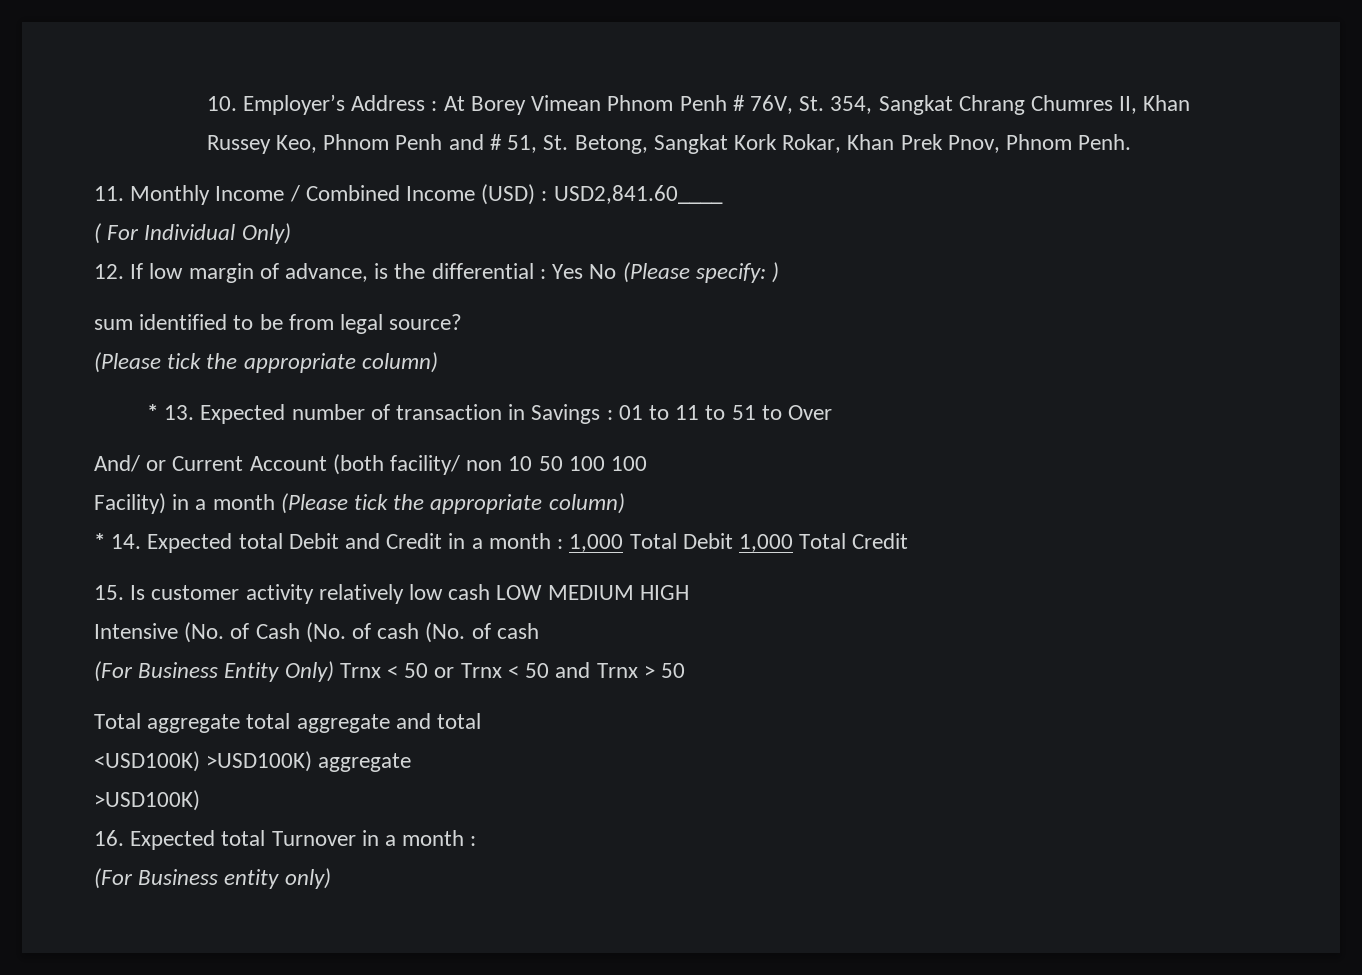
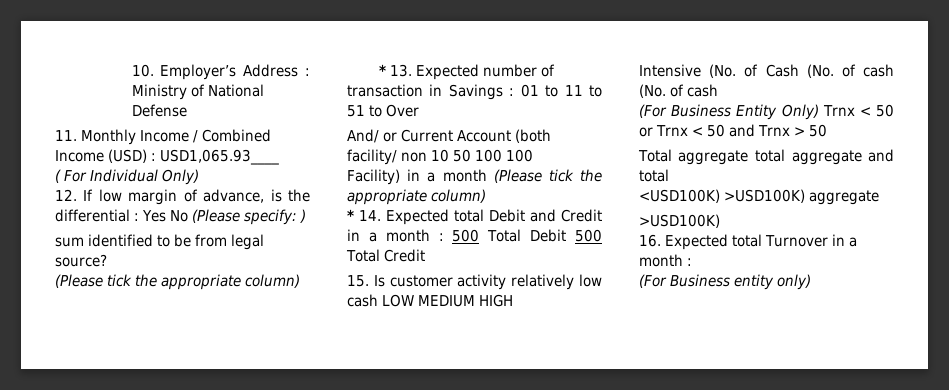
[443,95,1191,115] [206,134,1132,154] At Borey Vimean Phnom Penh # 76V, St. 354, Sangkat Chrang Chumres II, Khan Russey Keo, Phnom Penh and # 51, St. Betong, Sangkat Kork Rokar, Khan Prek Pnov, Phnom Penh. -> [131,84,264,100] [131,104,187,117] Ministry of National Defense
[553,185,723,204] USD2,841.60____ -> [160,149,279,165] USD1,065.93____
[569,534,624,552] 1,000 -> [452,229,480,242] 500
[738,534,793,552] 1,000 -> [575,229,602,242] 500

